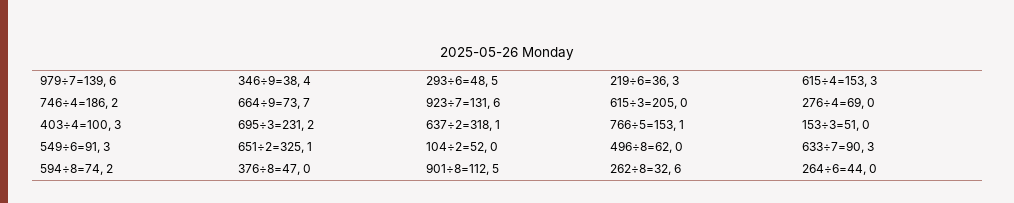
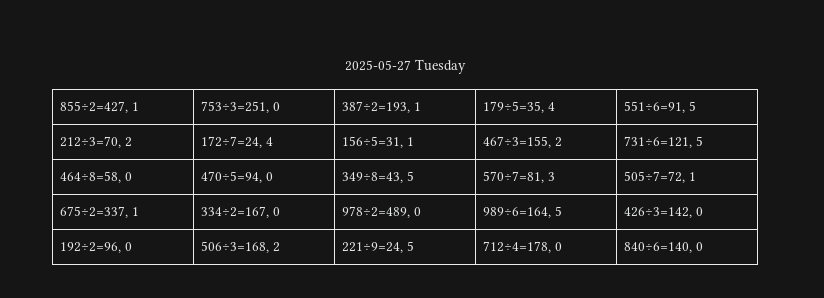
[440,47,574,60] [40,75,117,87] [238,75,312,87] [426,75,499,87] [610,75,680,87] [802,76,878,87] [40,98,119,109] [238,97,311,109] [426,97,501,109] [610,98,689,109] [802,97,876,109] [40,120,122,131] [238,119,315,131] [426,120,501,131] [610,120,685,131] [802,120,871,131] [40,141,111,153] [238,142,313,153] [426,142,499,153] [610,141,684,153] [802,141,875,153] [40,163,114,175] [238,164,312,175] [426,163,500,175] [610,164,682,175] [802,164,878,175] 2025-05-26 Monday // 979÷7=139, 6 | 346÷9=38, 4 | 293÷6=48, 5 | 219÷6=36, 3 | 615÷4=153, 3 // 746÷4=186, 2 | 664÷9=73, 7 | 923÷7=131, 6 | 615÷3=205, 0 | 276÷4=69, 0 // 403÷4=100, 3 | 695÷3=231, 2 | 637÷2=318, 1 | 766÷5=153, 1 | 153÷3=51, 0 // 549÷6=91, 3 | 651÷2=325, 1 | 104÷2=52, 0 | 496÷8=62, 0 | 633÷7=90, 3 // 594÷8=74, 2 | 376÷8=47, 0 | 901÷8=112, 5 | 262÷8=32, 6 | 264÷6=44, 0 -> [345,59,466,74] [60,101,140,113] [201,101,281,113] [342,101,422,113] [483,101,556,113] [624,101,697,113] [60,136,133,148] [201,136,274,148] [342,136,415,148] [483,136,563,148] [624,136,704,148] [60,171,133,183] [201,171,274,183] [342,171,415,183] [483,171,556,183] [624,171,697,183] [60,206,140,218] [201,206,281,218] [342,206,422,218] [483,206,563,218] [624,207,704,218] [60,242,133,253] [201,241,281,253] [342,241,415,253] [483,241,563,253] [624,242,704,253] 2025-05-27 Tuesday // 855÷2=427, 1 | 753÷3=251, 0 | 387÷2=193, 1 | 179÷5=35, 4 | 551÷6=91, 5 // 212÷3=70, 2 | 172÷7=24, 4 | 156÷5=31, 1 | 467÷3=155, 2 | 731÷6=121, 5 // 464÷8=58, 0 | 470÷5=94, 0 | 349÷8=43, 5 | 570÷7=81, 3 | 505÷7=72, 1 // 675÷2=337, 1 | 334÷2=167, 0 | 978÷2=489, 0 | 989÷6=164, 5 | 426÷3=142, 0 // 192÷2=96, 0 | 506÷3=168, 2 | 221÷9=24, 5 | 712÷4=178, 0 | 840÷6=140, 0

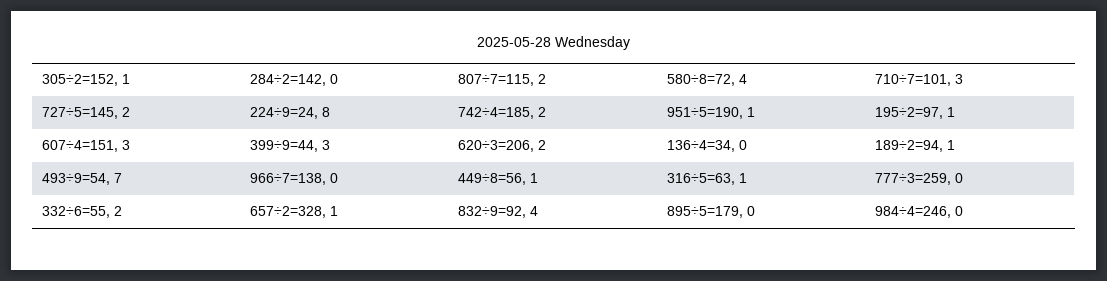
[345,59,466,74] [60,101,140,113] [201,101,281,113] [342,101,422,113] [483,101,556,113] [624,101,697,113] [60,136,133,148] [201,136,274,148] [342,136,415,148] [483,136,563,148] [624,136,704,148] [60,171,133,183] [201,171,274,183] [342,171,415,183] [483,171,556,183] [624,171,697,183] [60,206,140,218] [201,206,281,218] [342,206,422,218] [483,206,563,218] [624,207,704,218] [60,242,133,253] [201,241,281,253] [342,241,415,253] [483,241,563,253] [624,242,704,253] 2025-05-27 Tuesday // 855÷2=427, 1 | 753÷3=251, 0 | 387÷2=193, 1 | 179÷5=35, 4 | 551÷6=91, 5 // 212÷3=70, 2 | 172÷7=24, 4 | 156÷5=31, 1 | 467÷3=155, 2 | 731÷6=121, 5 // 464÷8=58, 0 | 470÷5=94, 0 | 349÷8=43, 5 | 570÷7=81, 3 | 505÷7=72, 1 // 675÷2=337, 1 | 334÷2=167, 0 | 978÷2=489, 0 | 989÷6=164, 5 | 426÷3=142, 0 // 192÷2=96, 0 | 506÷3=168, 2 | 221÷9=24, 5 | 712÷4=178, 0 | 840÷6=140, 0 -> [477,36,630,50] [41,74,130,86] [249,74,338,86] [457,74,546,86] [666,74,747,86] [874,74,963,86] [41,107,130,119] [249,107,330,119] [457,107,546,119] [666,107,755,119] [874,107,955,119] [41,140,130,152] [249,140,330,152] [457,140,546,152] [666,140,747,152] [874,140,955,152] [41,173,122,185] [249,173,338,185] [457,173,538,185] [666,173,747,185] [874,173,963,185] [41,206,122,218] [249,206,338,218] [457,206,538,218] [666,206,755,218] [874,206,963,218] 2025-05-28 Wednesday // 305÷2=152, 1 | 284÷2=142, 0 | 807÷7=115, 2 | 580÷8=72, 4 | 710÷7=101, 3 // 727÷5=145, 2 | 224÷9=24, 8 | 742÷4=185, 2 | 951÷5=190, 1 | 195÷2=97, 1 // 607÷4=151, 3 | 399÷9=44, 3 | 620÷3=206, 2 | 136÷4=34, 0 | 189÷2=94, 1 // 493÷9=54, 7 | 966÷7=138, 0 | 449÷8=56, 1 | 316÷5=63, 1 | 777÷3=259, 0 // 332÷6=55, 2 | 657÷2=328, 1 | 832÷9=92, 4 | 895÷5=179, 0 | 984÷4=246, 0

